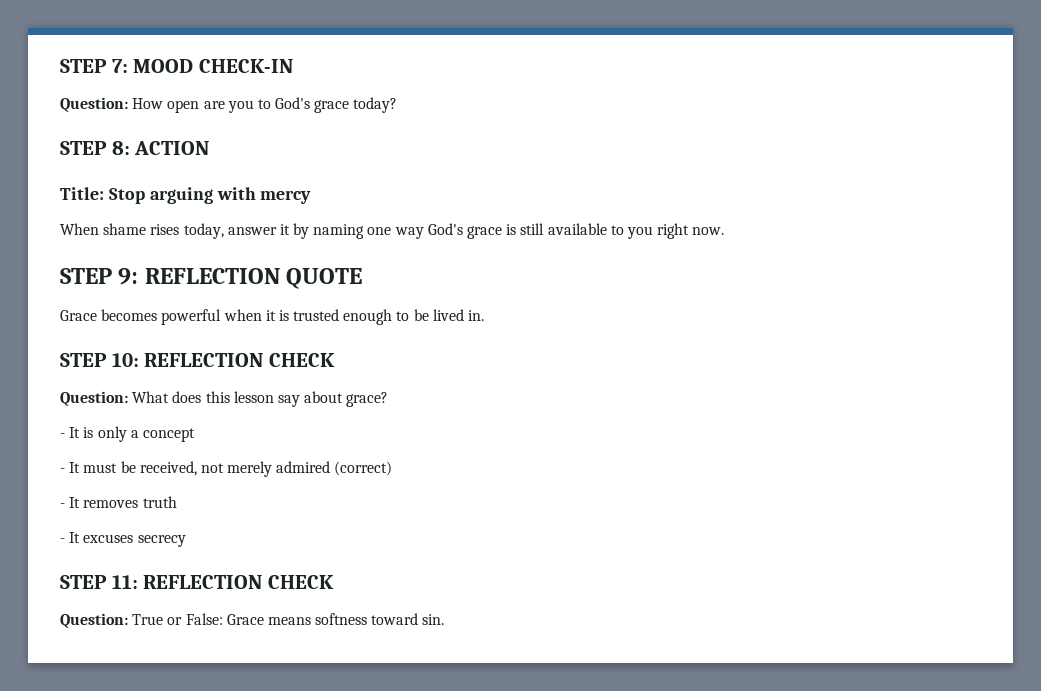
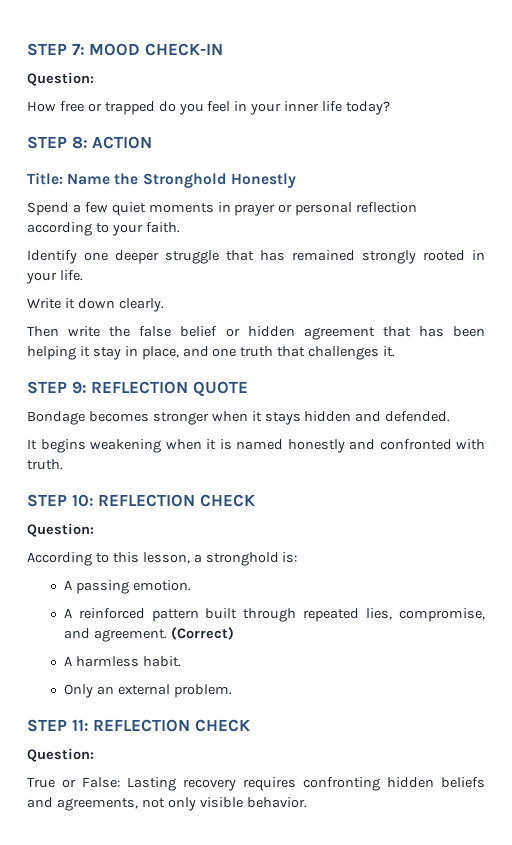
[132,97,350,113] How open are you to God's grace -> [27,101,343,115] // How free or trapped do you feel in your inner life
[108,187,312,204] [60,223,725,239] [60,268,363,289] [60,309,485,325] Stop arguing with mercy // When shame rises today, answer it by naming one way God's grace is still available to you right now. // STEP 9: REFLECTION QUOTE // Grace becomes powerful when it is trusted enough to be lived in. -> [67,173,296,188] [27,202,418,216] [27,222,180,236] [27,250,485,264] [26,270,83,284] [27,298,164,312] [27,326,486,340] [27,346,396,360] [27,381,248,397] [27,411,451,425] [27,439,485,453] [27,459,63,470] Name the Stronghold Honestly // Spend a few quiet moments in prayer or personal reflection according to your faith. // Identify one deeper struggle that has remained strongly rooted in your life. // Write it down clearly. // Then write the false belief or hidden agreement that has been helping it stay in place, and one truth that challenges it. // STEP 9: REFLECTION QUOTE // Bondage becomes stronger when it stays hidden and defended. // It begins weakening when it is named honestly and confronted with truth.
[132,391,389,407] [60,426,195,442] [60,461,393,477] [60,496,177,508] [60,532,186,547] What does this lesson say about grace? // - It is only a concept // - It must be received, not merely admired (correct) // - It removes truth // - It excuses secrecy -> [27,552,298,566] [63,580,191,594] [63,608,485,622] [63,627,234,642] [63,656,181,667] [63,684,232,698] // According to this lesson, a stronghold is: // A passing emotion. // A reinforced pattern built through repeated lies, compromise, and agreement. (Correct) // A harmless habit. // Only an external problem.
(128, 620) none -> (94, 755) //
[226,613,445,625] Grace means softness toward sin. -> [127,777,485,791] [27,797,307,811] Lasting recovery requires confronting hidden beliefs and agreements, not only visible behavior.

